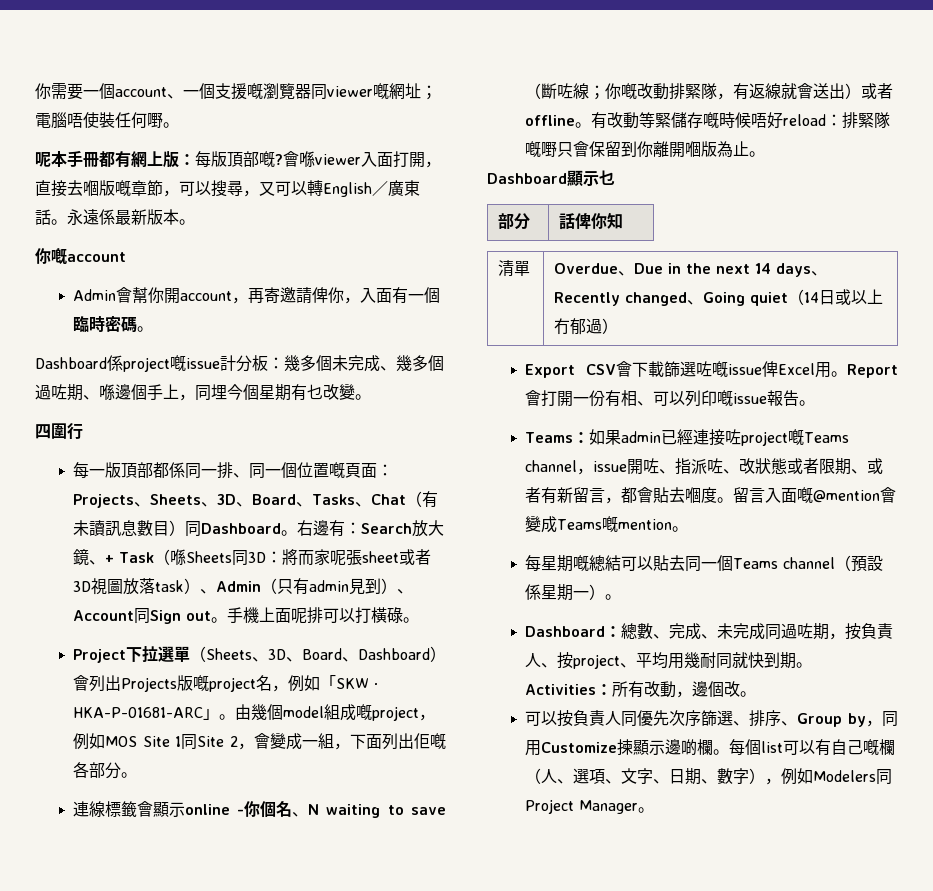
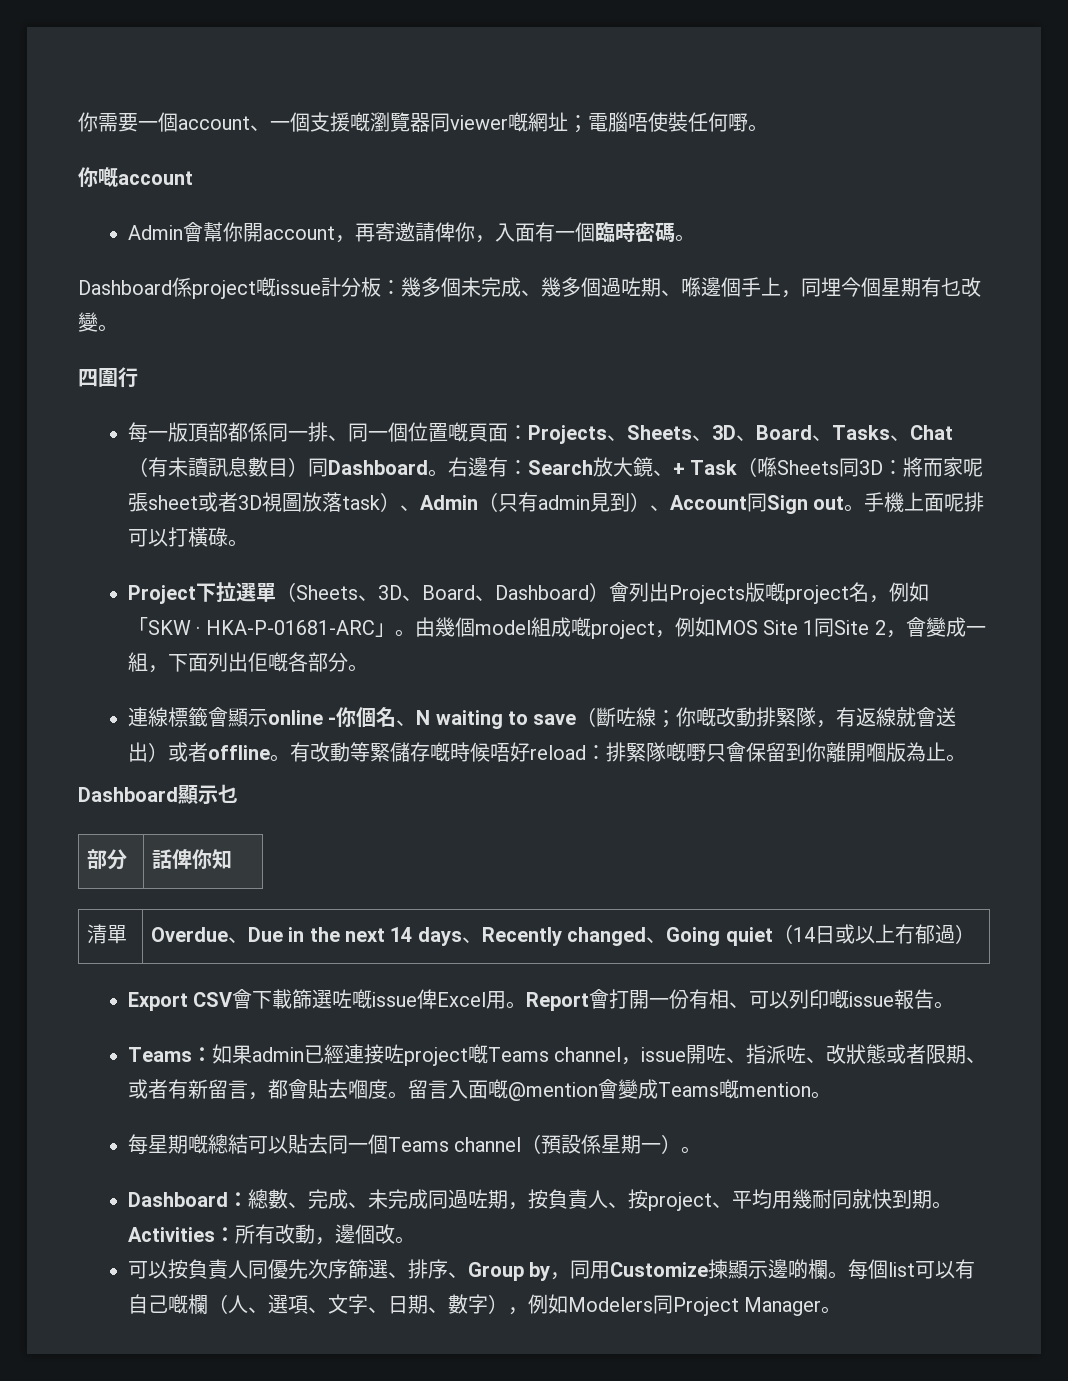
[35,150,441,168] [35,180,420,197] [35,209,195,225] // 呢本手冊都有網上版：每版頂部嘅?會喺viewer入面打開，直接去嗰版嘅章節，可以搜尋，又可以轉English／廣東話。永遠係最新版本。 -> (768, 128) none

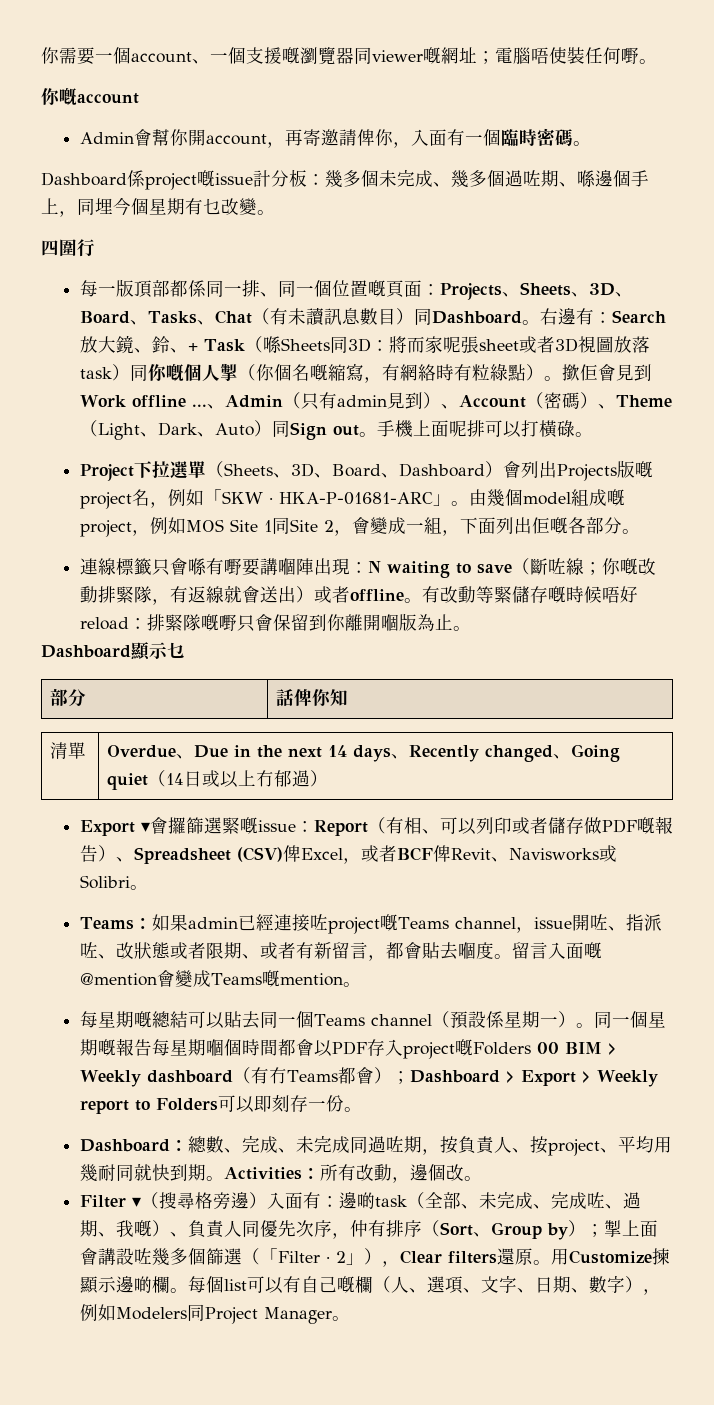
(673, 473) none -> [151,336,188,353] 鈴、
(400, 502) none -> [129,363,652,383] [79,395,207,407] 同你嘅個人掣（你個名嘅縮寫，有網絡時有粒綠點）。撳佢會見到Work offline ...
(747, 502) none -> [525,392,672,410] [79,420,272,440] （密碼）、Theme（Light、Dark、Auto）
[207,707,417,728] 會顯示online -你個名、 -> [151,558,368,576] 只會喺有嘢要講嗰陣出現：
[193,989,935,1011] CSV會下載篩選咗嘅issue俾Excel用。Report會打開一份有相、可以列印嘅issue報告 -> [140,816,673,836] [79,845,617,864] [79,875,130,889] ▾會攞篩選緊嘅issue：Report（有相、可以列印或者儲存做PDF嘅報告）、Spreadsheet (CSV)俾Excel，或者BCF俾Revit、Navisworks或Solibri
(702, 1150) none -> [593,1011,666,1028] [79,1038,617,1059] [79,1067,658,1087] [79,1095,362,1114] 同一個星期嘅報告每星期嗰個時間都會以PDF存入project嘅Folders 00 BIM > Weekly dashboard（有冇Teams都會）；Dashboard > Export > Weekly report to Folders可以即刻存一份。
[127,1259,591,1281] 可以按負責人同優先次序篩選、排序、Group by，同 -> [79,1191,641,1210] [79,1220,658,1240] [79,1248,551,1267] Filter ▾（搜尋格旁邊）入面有：邊啲task（全部、未完成、完成咗、過期、我嘅）、負責人同優先次序，仲有排序（Sort、Group by）；掣上面會講設咗幾多個篩選（「Filter · 2」），Clear filters還原。

